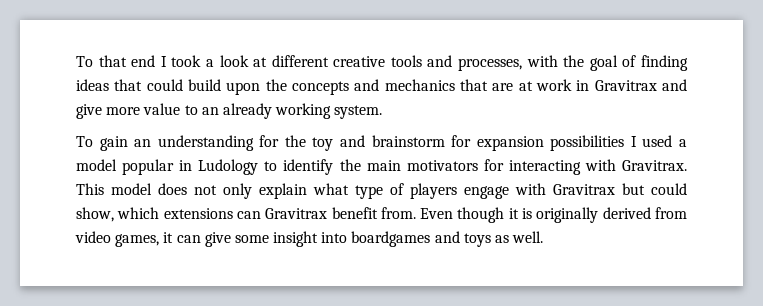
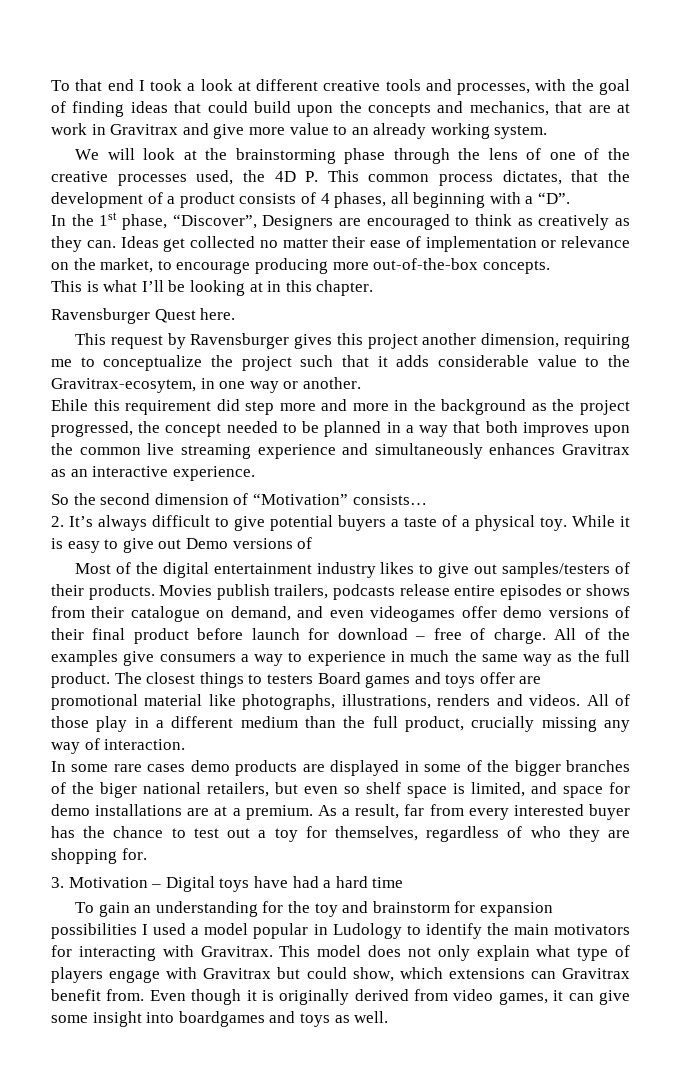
[384,79,455,91] mechanics -> [469,101,549,116] mechanics,
(383, 112) none -> [75,148,630,164] [51,170,630,186] [51,192,571,208] [51,212,630,230] [51,236,630,252] [51,258,550,274] [51,280,374,296] [51,308,236,324] [75,333,630,349] [51,355,630,371] [51,377,361,393] [51,399,631,415] [51,421,630,437] [51,443,630,459] [51,466,255,481] [51,493,427,505] [51,515,630,531] [51,537,313,553] [75,562,630,578] [51,584,631,600] [51,606,630,622] [51,628,630,644] [51,650,630,666] [51,672,542,688] [51,694,630,710] [51,716,630,732] [51,738,186,754] [51,760,630,776] [51,782,630,798] [51,804,630,820] [51,826,630,842] [51,848,147,864] [51,876,404,892] // We will look at the brainstorming phase through the lens of one of the creative processes used, the 4D P. This common process dictates, that the development of a product consists of 4 phases, all beginning with a “D”. // In the 1st phase, “Discover”, Designers are encouraged to think as creatively as they can. Ideas get collected no matter their ease of implementation or relevance on the market, to encourage producing more out-of-the-box concepts. // This is what I’ll be looking at in this chapter. // Ravensburger Quest here. // This request by Ravensburger gives this project another dimension, requiring me to conceptualize the project such that it adds considerable value to the Gravitrax-ecosytem, in one way or another. // Ehile this requirement did step more and more in the background as the project progressed, the concept needed to be planned in a way that both improves upon the common live streaming experience and simultaneously enhances Gravitrax as an interactive experience. // So the second dimension of “Motivation” consists… // 2. It’s always difficult to give potential buyers a taste of a physical toy. While it is easy to give out Demo versions of // Most of the digital entertainment industry likes to give out samples/testers of their products. Movies publish trailers, podcasts release entire episodes or shows from their catalogue on demand, and even videogames offer demo versions of their final product before launch for download – free of charge. All of the examples give consumers a way to experience in much the same way as the full product. The closest things to testers Board games and toys offer are promotional material like photographs, illustrations, renders and videos. All of those play in a different medium than the full product, crucially missing any way of interaction. // In some rare cases demo products are displayed in some of the bigger branches of the biger national retailers, but even so shelf space is limited, and space for demo installations are at a premium. As a result, far from every interested buyer has the chance to test out a toy for themselves, regardless of who they are shopping for. // 3. Motivation – Digital toys have had a hard time

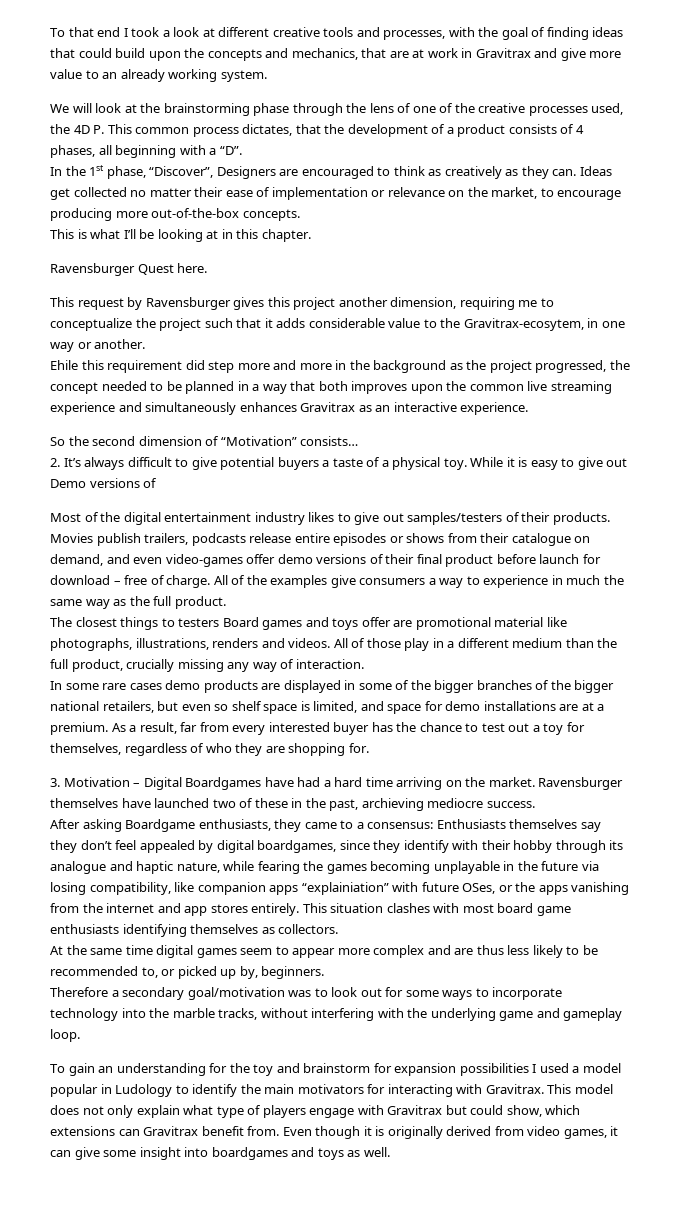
[370,606,456,622] videogames -> [165,554,243,567] video-games
(110, 680) none -> (226, 602) //
[100,782,137,798] biger -> [574,680,615,693] bigger
[219,878,250,892] toys -> [185,777,262,790] Boardgames
(404, 882) none -> [396,777,624,790] [50,798,535,811] [50,819,601,832] [50,840,624,853] [50,861,599,874] [50,882,630,895] [50,903,571,916] [50,924,339,937] [50,945,598,958] [50,966,325,979] [50,987,563,1000] [50,1008,623,1021] [50,1029,80,1042] arriving on the market. Ravensburger themselves have launched two of these in the past, archieving mediocre success. // After asking Boardgame enthusiasts, they came to a consensus: Enthusiasts themselves say they don’t feel appealed by digital boardgames, since they identify with their hobby through its analogue and haptic nature, while fearing the games becoming unplayable in the future via losing compatibility, like companion apps “explainiation” with future OSes, or the apps vanishing from the internet and app stores entirely. This situation clashes with most board game enthusiasts identifying themselves as collectors. // At the same time digital games seem to appear more complex and are thus less likely to be recommended to, or picked up by, beginners. // Therefore a secondary goal/motivation was to look out for some ways to incorporate technology into the marble tracks, without interfering with the underlying game and gameplay loop.

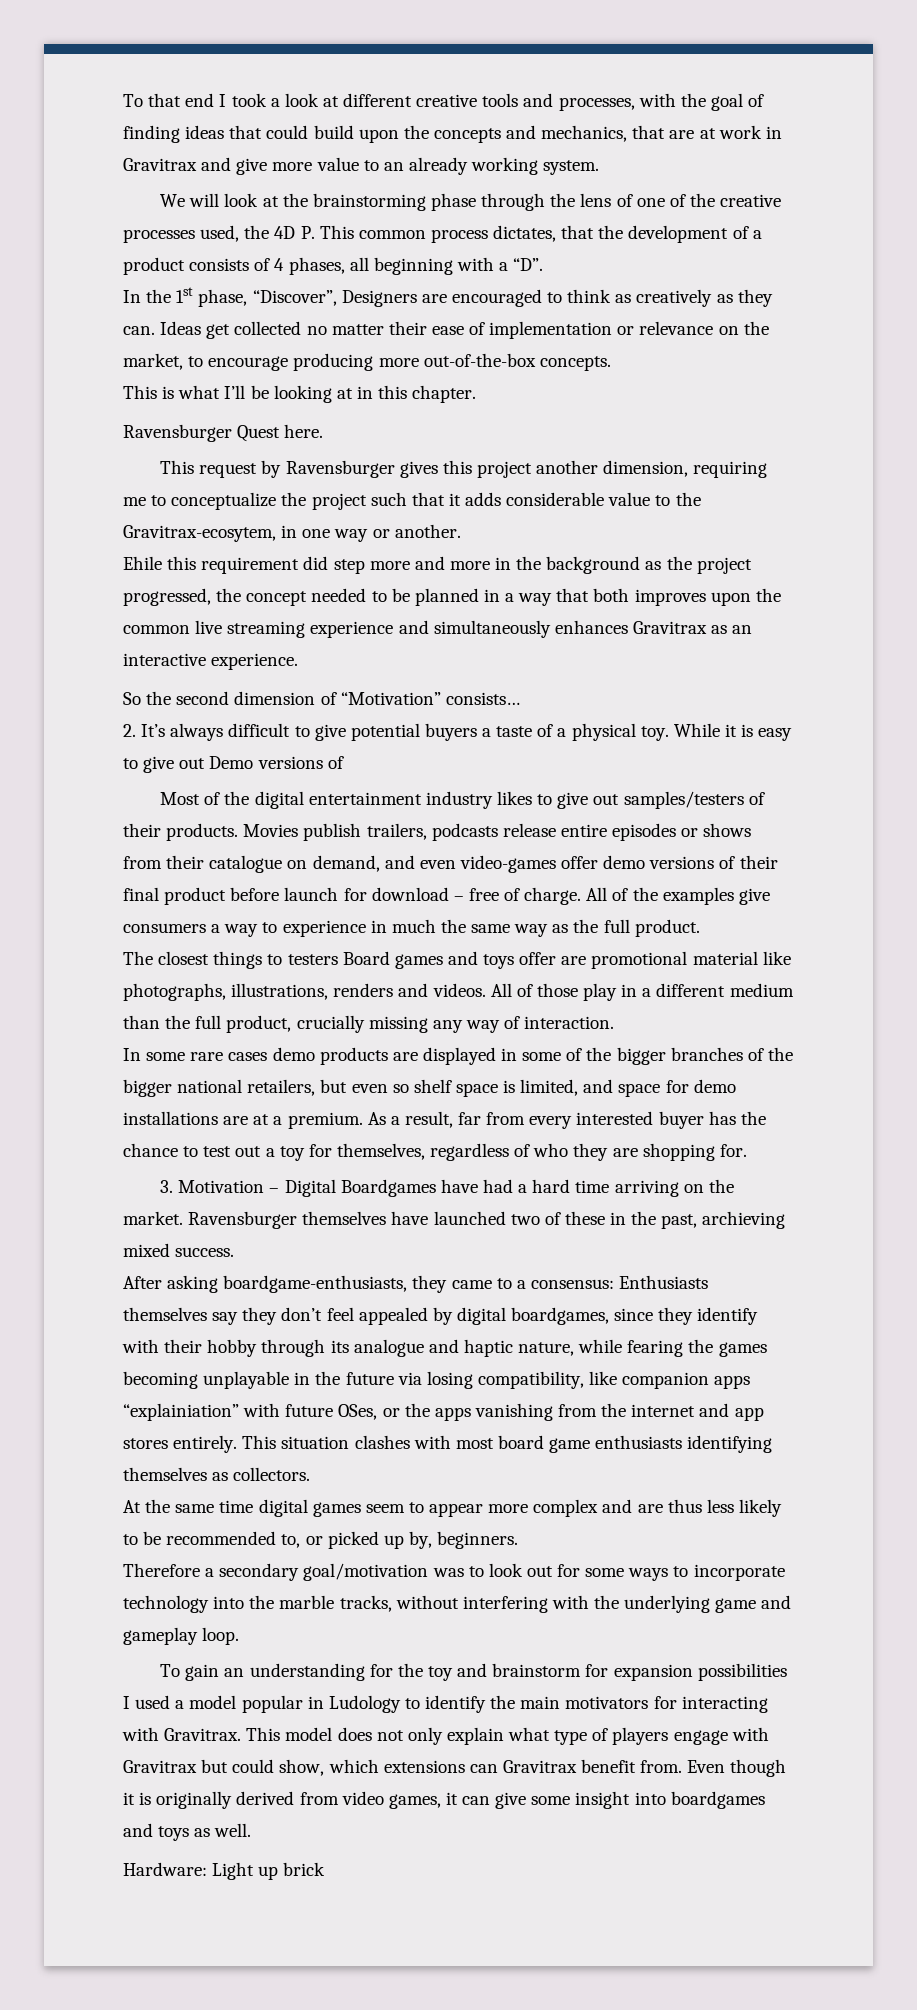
[427,798,484,808] mediocre -> [123,1243,170,1257] mixed
[125,819,271,832] Boardgame enthusiasts, -> [223,1275,408,1293] boardgame-enthusiasts,
(390, 1152) none -> [123,1862,326,1880] // Hardware: Light up brick

